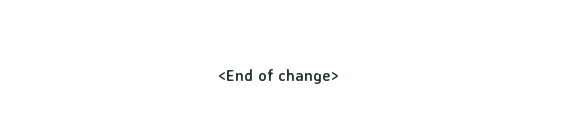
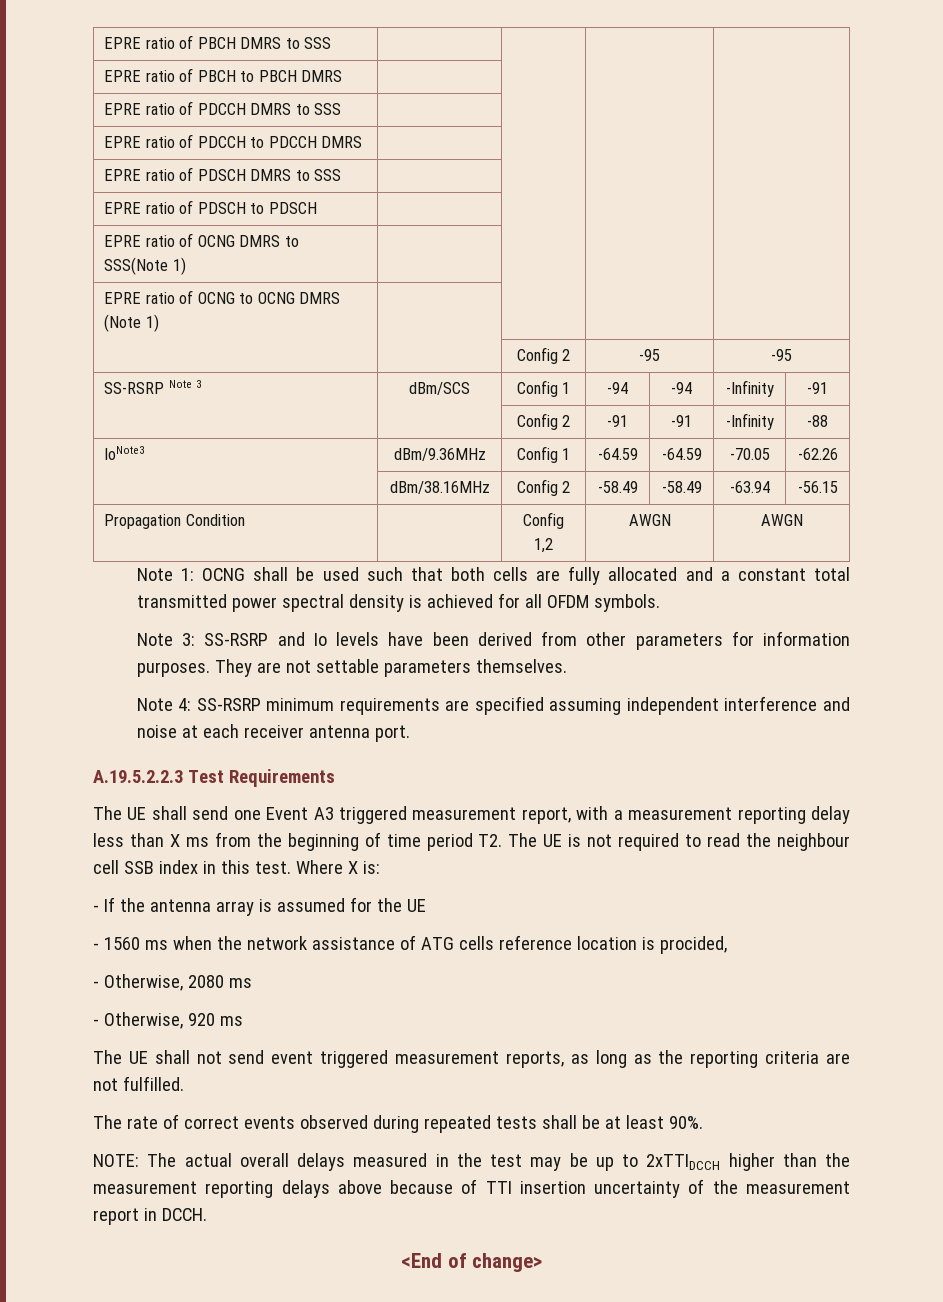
(218, 75) none -> [104,35,332,49] [104,68,343,82] [104,101,342,115] [104,134,363,148] [104,167,342,181] [104,200,317,214] [104,233,299,247] [104,257,186,275] [104,290,341,304] [104,314,159,332] [516,347,571,364] [639,349,660,361] [771,349,792,361] [104,380,203,394] [409,382,470,395] [516,380,571,397] [607,382,628,394] [671,382,692,394] [725,380,774,397] [807,382,828,394] [516,413,571,430] [607,415,628,427] [671,415,692,427] [725,413,774,430] [807,415,828,427] [104,446,146,460] [393,448,486,461] [516,446,571,463] [597,448,638,460] [661,448,702,460] [729,448,770,460] [797,448,838,460] [389,481,490,494] [516,479,571,496] [597,481,638,493] [661,481,702,493] [729,481,770,493] [797,481,838,493] [104,514,245,529] [523,512,564,529] [534,538,553,553] [628,514,671,526] [760,514,803,526] [136,566,850,585] [136,593,660,612] [136,631,850,650] [136,659,567,677] [136,696,850,715] [136,724,410,742] [93,769,335,787] [93,806,850,824] [93,832,851,851] [93,860,380,874] [93,897,426,916] [93,935,727,954] [93,974,252,991] [93,1012,243,1029] [93,1050,851,1068] [93,1076,184,1091] [93,1114,703,1133] [93,1153,850,1171] [93,1179,850,1198] [93,1208,207,1225] EPRE ratio of PBCH DMRS to SSS | | | | // EPRE ratio of PBCH to PBCH DMRS | | | | // EPRE ratio of PDCCH DMRS to SSS | | | | // EPRE ratio of PDCCH to PDCCH DMRS | | | | // EPRE ratio of PDSCH DMRS to SSS | | | | // EPRE ratio of PDSCH to PDSCH | | | | // EPRE ratio of OCNG DMRS to SSS(Note 1) | | | | // EPRE ratio of OCNG to OCNG DMRS (Note 1) | | | | // | | Config 2 | -95 | -95 // SS-RSRP Note 3 | dBm/SCS | Config 1 | -94 | -94 | -Infinity | -91 // | | Config 2 | -91 | -91 | -Infinity | -88 // IoNote3 | dBm/9.36MHz | Config 1 | -64.59 | -64.59 | -70.05 | -62.26 // | dBm/38.16MHz | Config 2 | -58.49 | -58.49 | -63.94 | -56.15 // Propagation Condition | | Config 1,2 | AWGN | AWGN // Note 1: OCNG shall be used such that both cells are fully allocated and a constant total transmitted power spectral density is achieved for all OFDM symbols. // Note 3: SS-RSRP and Io levels have been derived from other parameters for information purposes. They are not settable parameters themselves. // Note 4: SS-RSRP minimum requirements are specified assuming independent interference and noise at each receiver antenna port. // A.19.5.2.2.3 Test Requirements // The UE shall send one Event A3 triggered measurement report, with a measurement reporting delay less than X ms from the beginning of time period T2. The UE is not required to read the neighbour cell SSB index in this test. Where X is: // - If the antenna array is assumed for the UE // - 1560 ms when the network assistance of ATG cells reference location is procided, // - Otherwise, 2080 ms // - Otherwise, 920 ms // The UE shall not send event triggered measurement reports, as long as the reporting criteria are not fulfilled. // The rate of correct events observed during repeated tests shall be at least 90%. // NOTE: The actual overall delays measured in the test may be up to 2xTTIDCCH higher than the measurement reporting delays above because of TTI insertion uncertainty of the measurement report in DCCH. //

